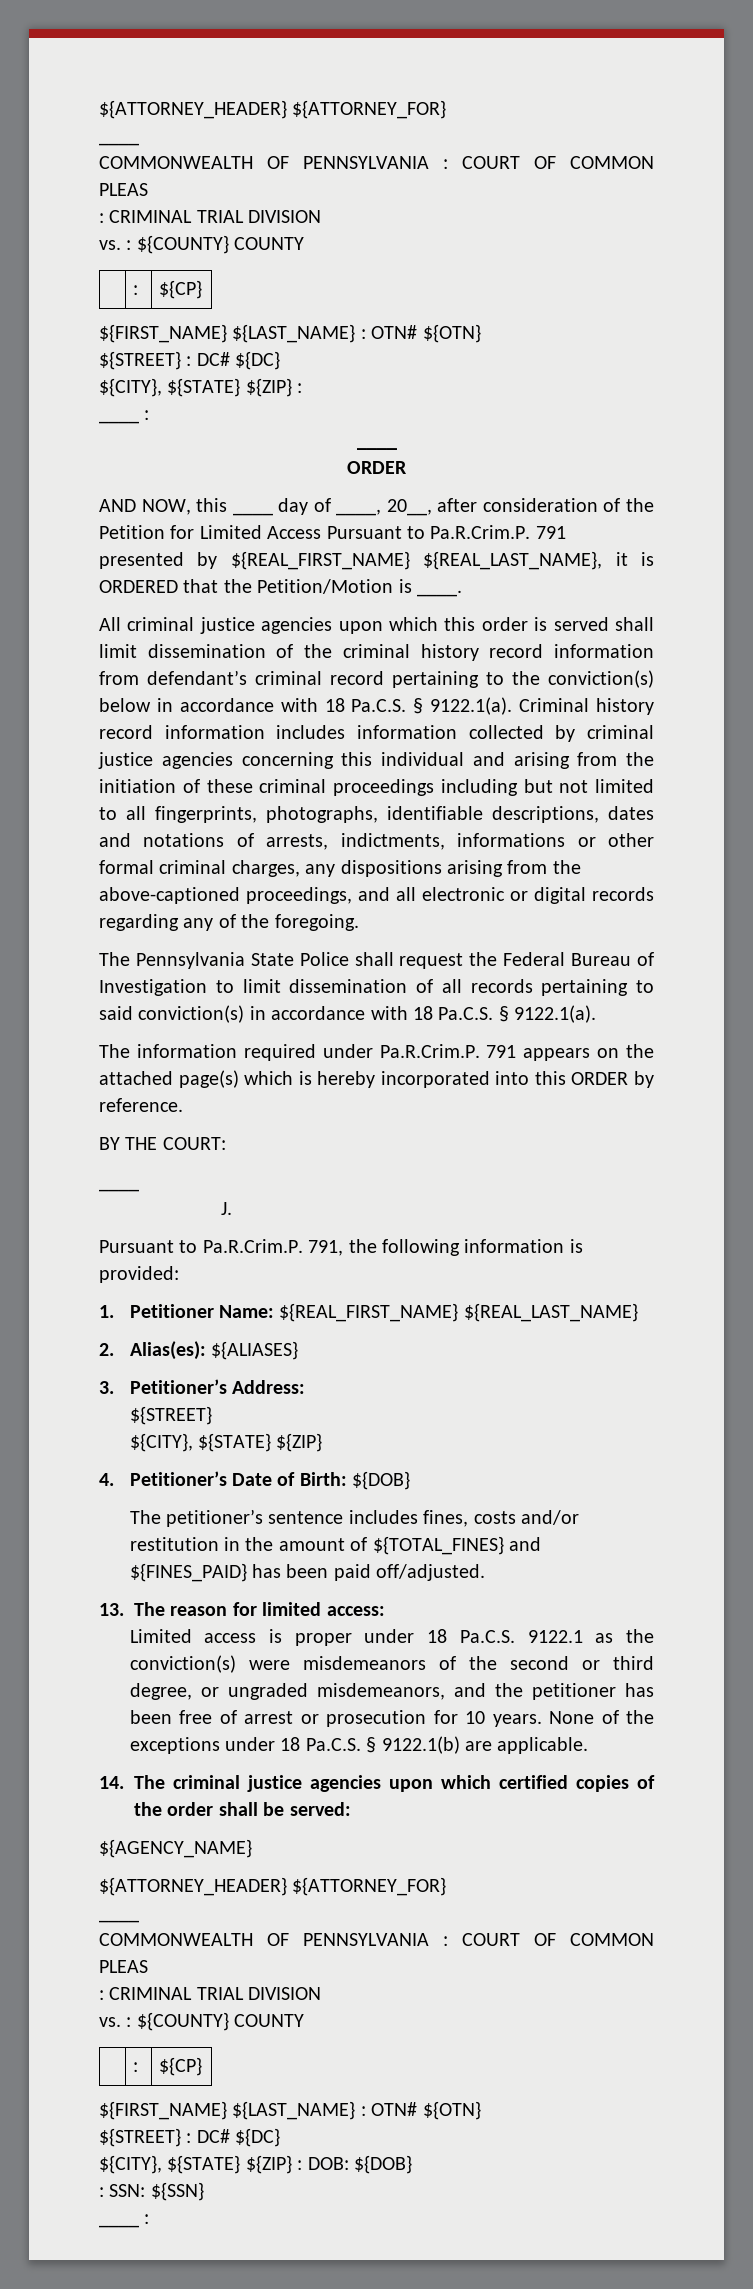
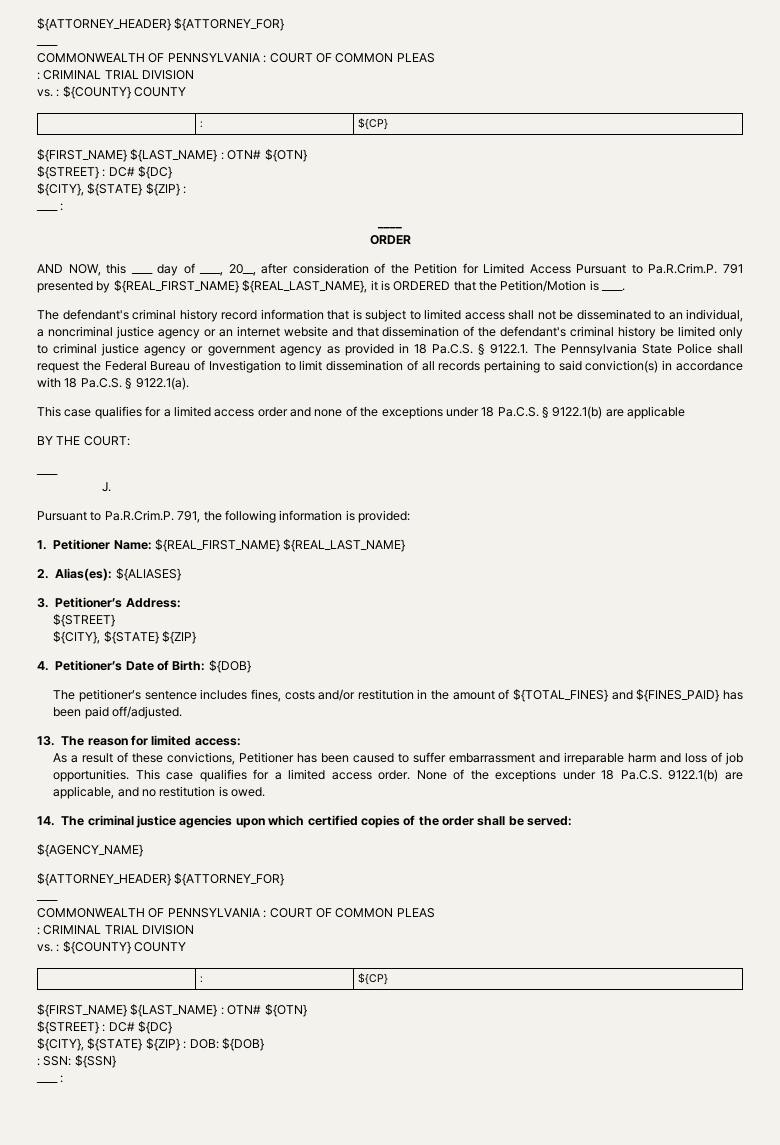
[99,617,654,634] [99,644,654,661] [99,670,654,688] [99,697,655,715] [99,725,655,742] [98,752,654,769] [99,779,654,796] [99,806,654,823] [99,833,654,850] [99,860,581,877] [99,887,654,904] [99,914,359,931] All criminal justice agencies upon which this order is served shall limit dissemination of the criminal history record information from defendant’s criminal record pertaining to the conviction(s) below in accordance with 18 Pa.C.S. § 9122.1(a). Criminal history record information includes information collected by criminal justice agencies concerning this individual and arising from the initiation of these criminal proceedings including but not limited to all fingerprints, photographs, identifiable descriptions, dates and notations of arrests, indictments, informations or other formal criminal charges, any dispositions arising from the above-captioned proceedings, and all electronic or digital records regarding any of the foregoing. // -> [37,309,743,322] [37,326,744,339] [37,343,529,356] The defendant's criminal history record information that is subject to limited access shall not be disseminated to an individual, a noncriminal justice agency or an internet website and that dissemination of the defendant's criminal history be limited only to criminal justice agency or government agency as provided in 18 Pa.C.S. § 9122.1.
[99,1044,654,1061] [99,1070,654,1088] [99,1098,183,1112] The information required under Pa.R.Crim.P. 791 appears on the attached page(s) which is hereby incorporated into this ORDER by reference. -> [37,406,686,419] This case qualifies for a limited access order and none of the exceptions under 18 Pa.C.S. § 9122.1(b) are applicable
[129,1629,654,1646] [129,1655,654,1673] [129,1683,654,1700] [129,1710,542,1727] Limited access is proper under 18 Pa.C.S. 9122.1 as the conviction(s) were misdemeanors of the second or third degree, or ungraded misdemeanors, and the petitioner has been free of arrest or prosecution for 10 years. -> [53,752,743,765] [53,769,411,782] As a result of these convictions, Petitioner has been caused to suffer embarrassment and irreparable harm and loss of job opportunities. This case qualifies for a limited access order.
[366,1736,589,1754] § 9122.1(b) are applicable. -> [668,769,744,782] [53,786,266,799] 9122.1(b) are applicable, and no restitution is owed.

